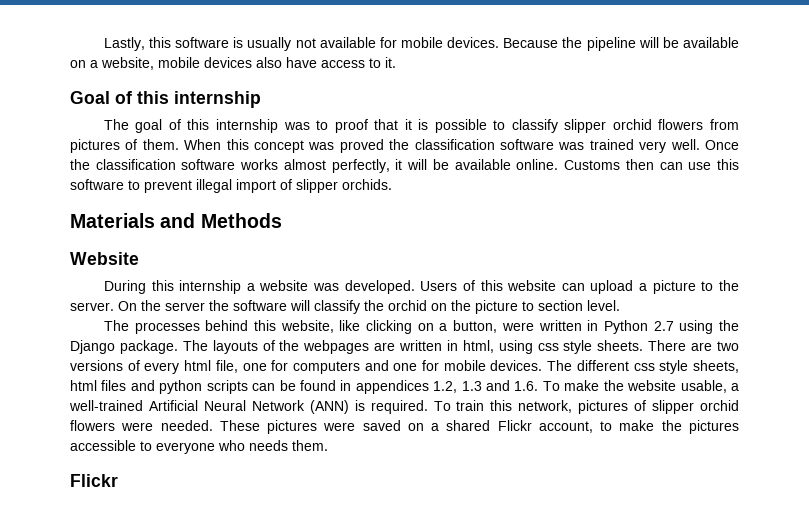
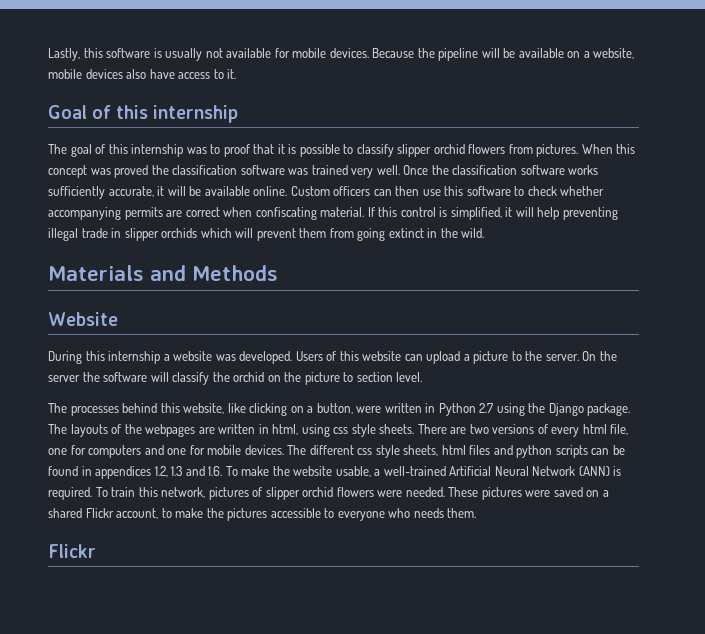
[70,139,179,153] pictures of them. -> [536,144,579,157] pictures.
[283,159,390,173] almost perfectly, -> [48,186,154,199] sufficiently accurate,
[564,159,740,170] [70,179,392,193] Customs then can use this software to prevent illegal import of slipper orchids. -> [290,186,605,196] [48,207,618,220] [48,228,485,241] Custom officers can then use this software to check whether accompanying permits are correct when confiscating material. If this control is simplified, it will help preventing illegal trade in slipper orchids which will prevent them from going extinct in the wild.

